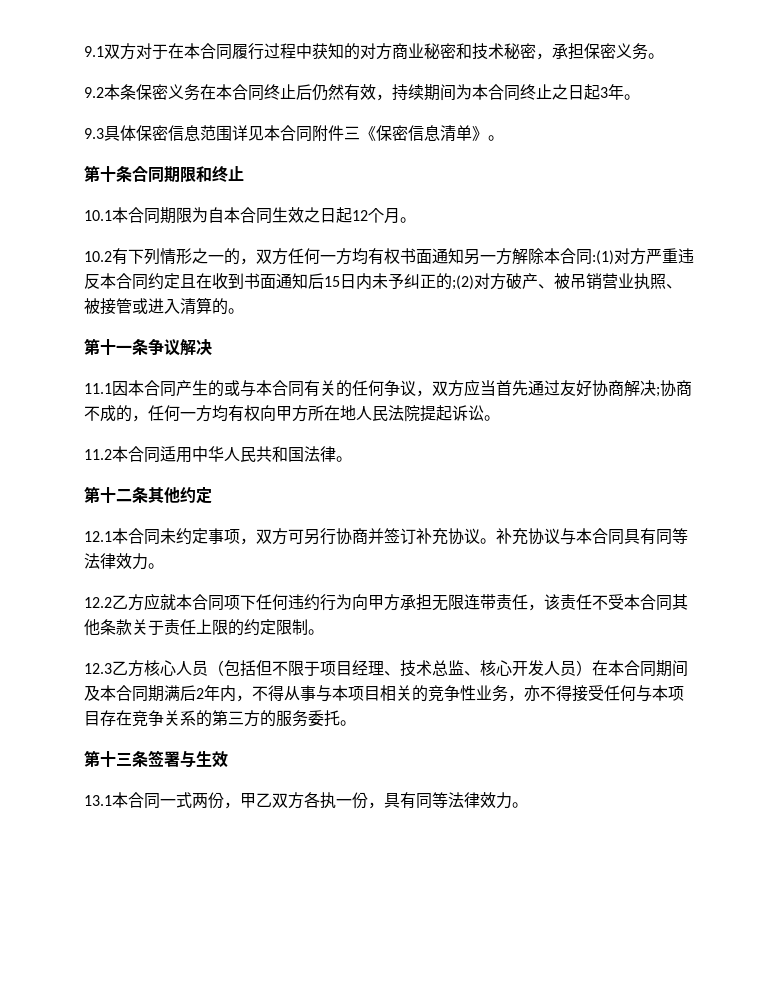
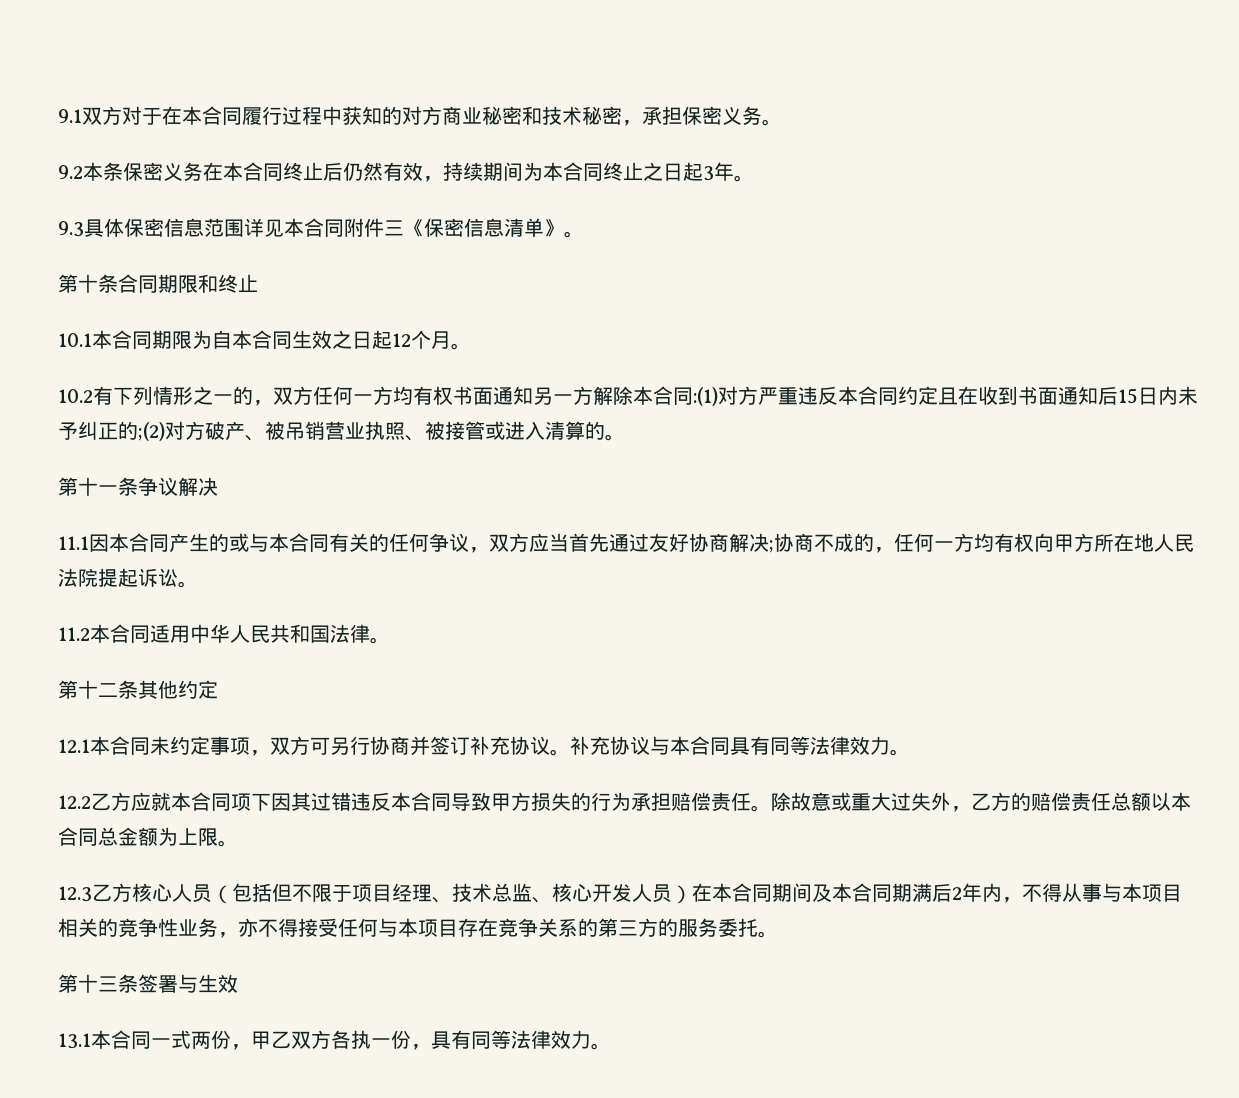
[256,594,688,611] [84,619,308,636] 任何违约行为向甲方承担无限连带责任，该责任不受本合同其他条款关于责任上限的约定限制 -> [271,792,1191,812] [58,827,218,846] 因其过错违反本合同导致甲方损失的行为承担赔偿责任。除故意或重大过失外，乙方的赔偿责任总额以本合同总金额为上限

